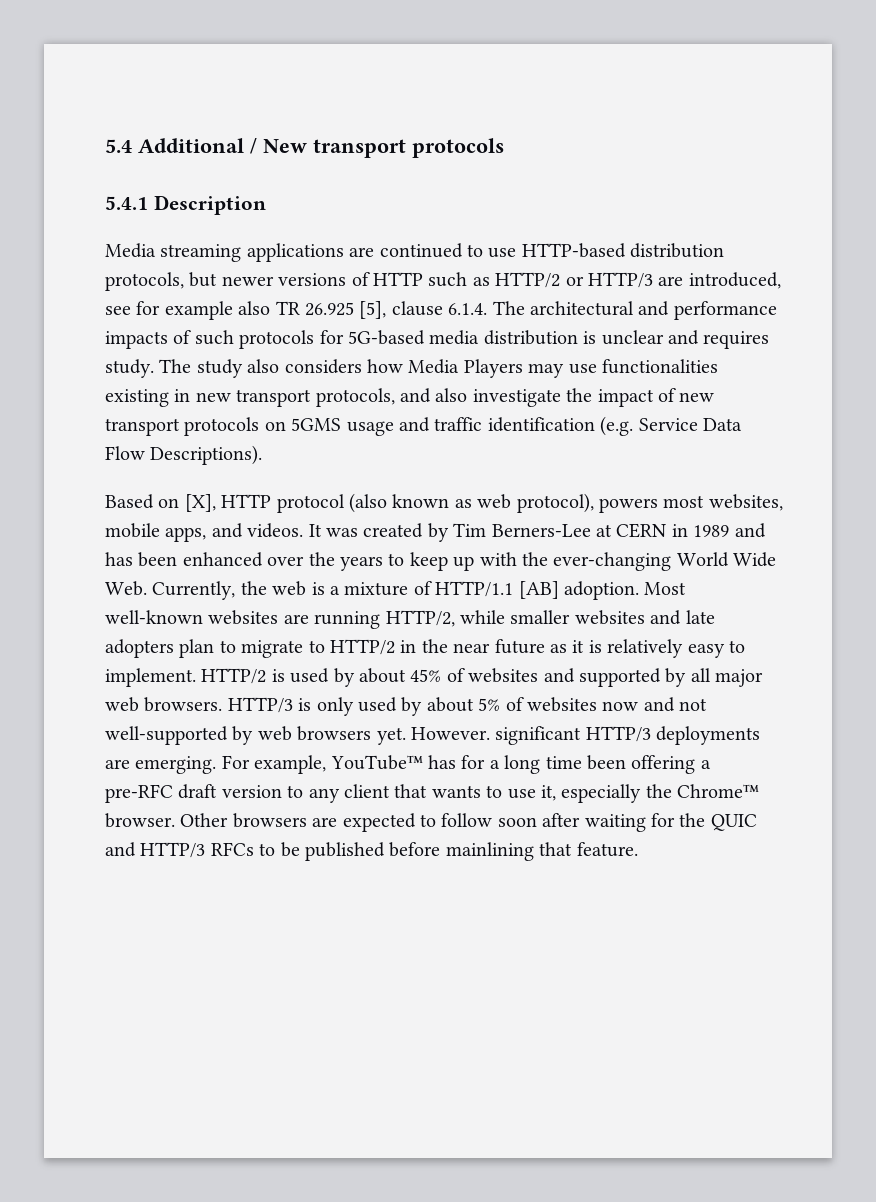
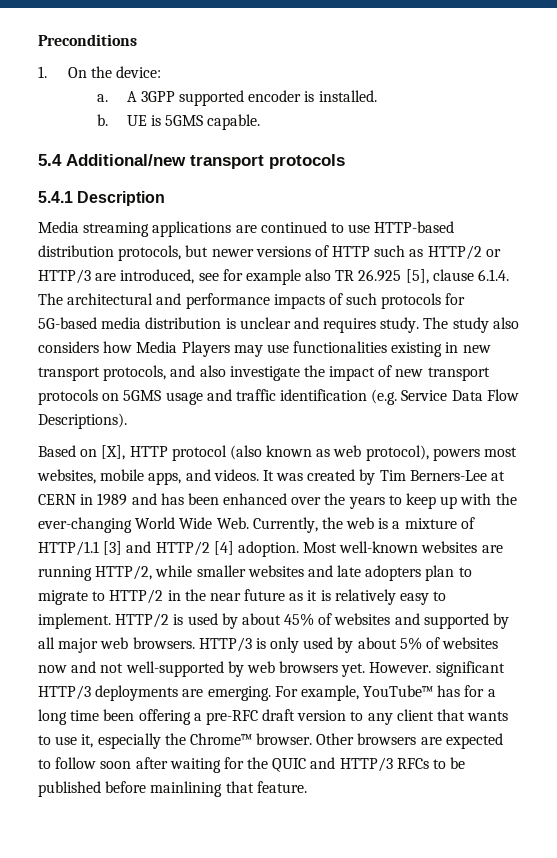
[105,138,307,154] 5.4 Additional / New -> [38,34,137,46] [38,66,161,78] [97,90,377,106] [97,114,261,130] [38,154,186,166] Preconditions // 1. On the device: // a. A 3GPP supported encoder is installed. // b. UE is 5GMS capable. // 5.4 Additional/new
[518,581,559,599] [AB] -> [103,541,234,556] [3] and HTTP/2 [4]

